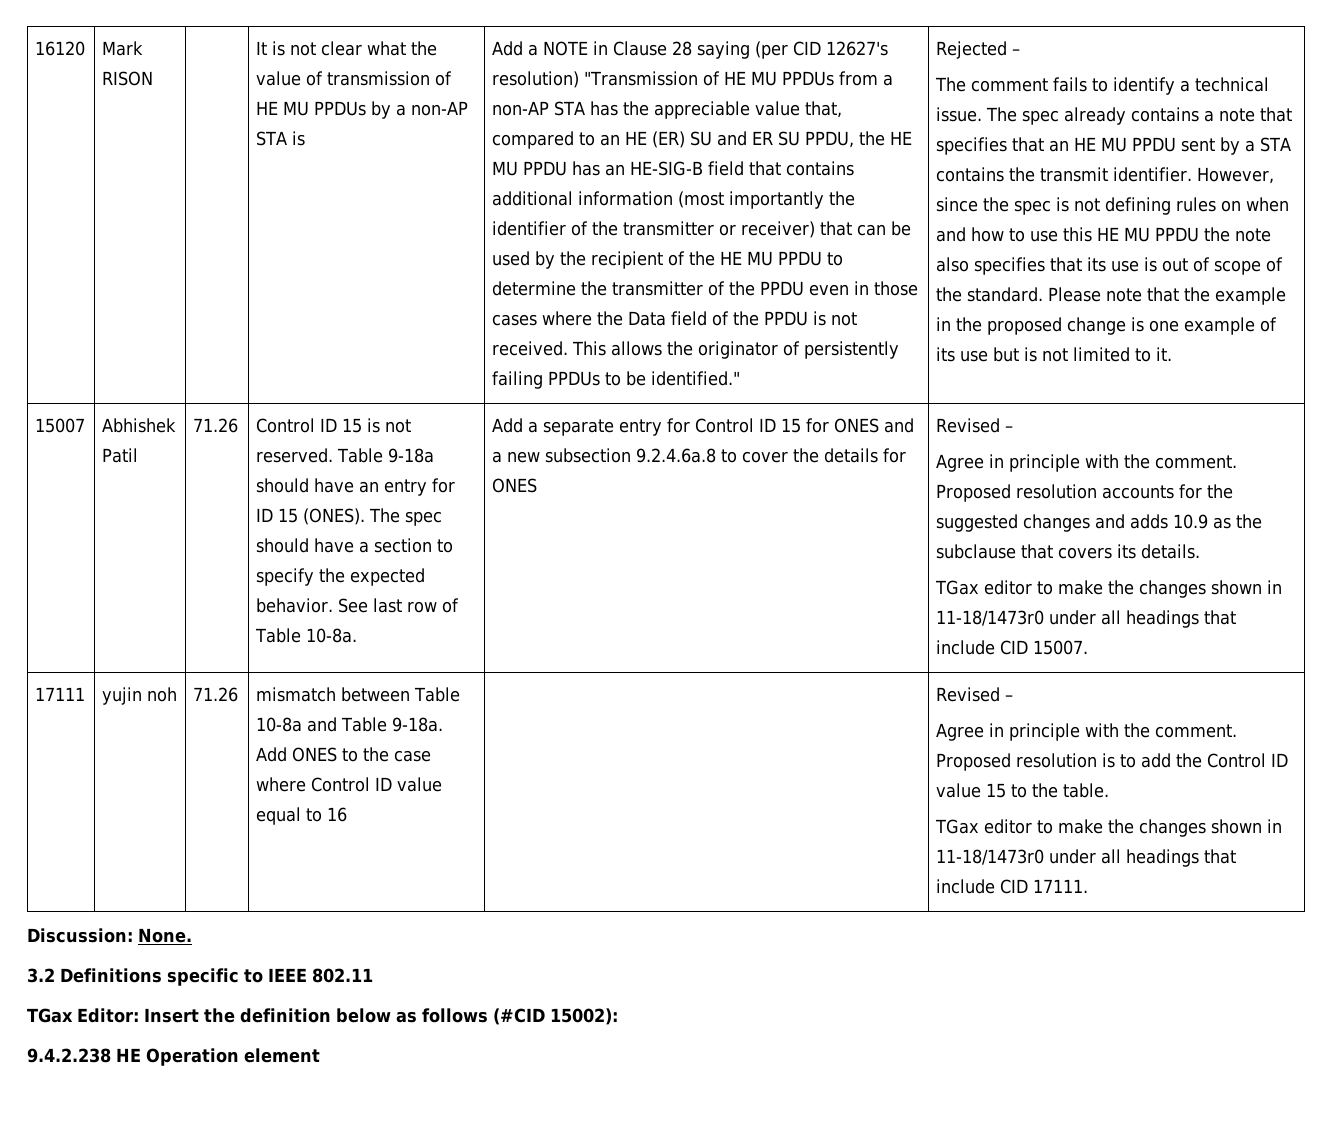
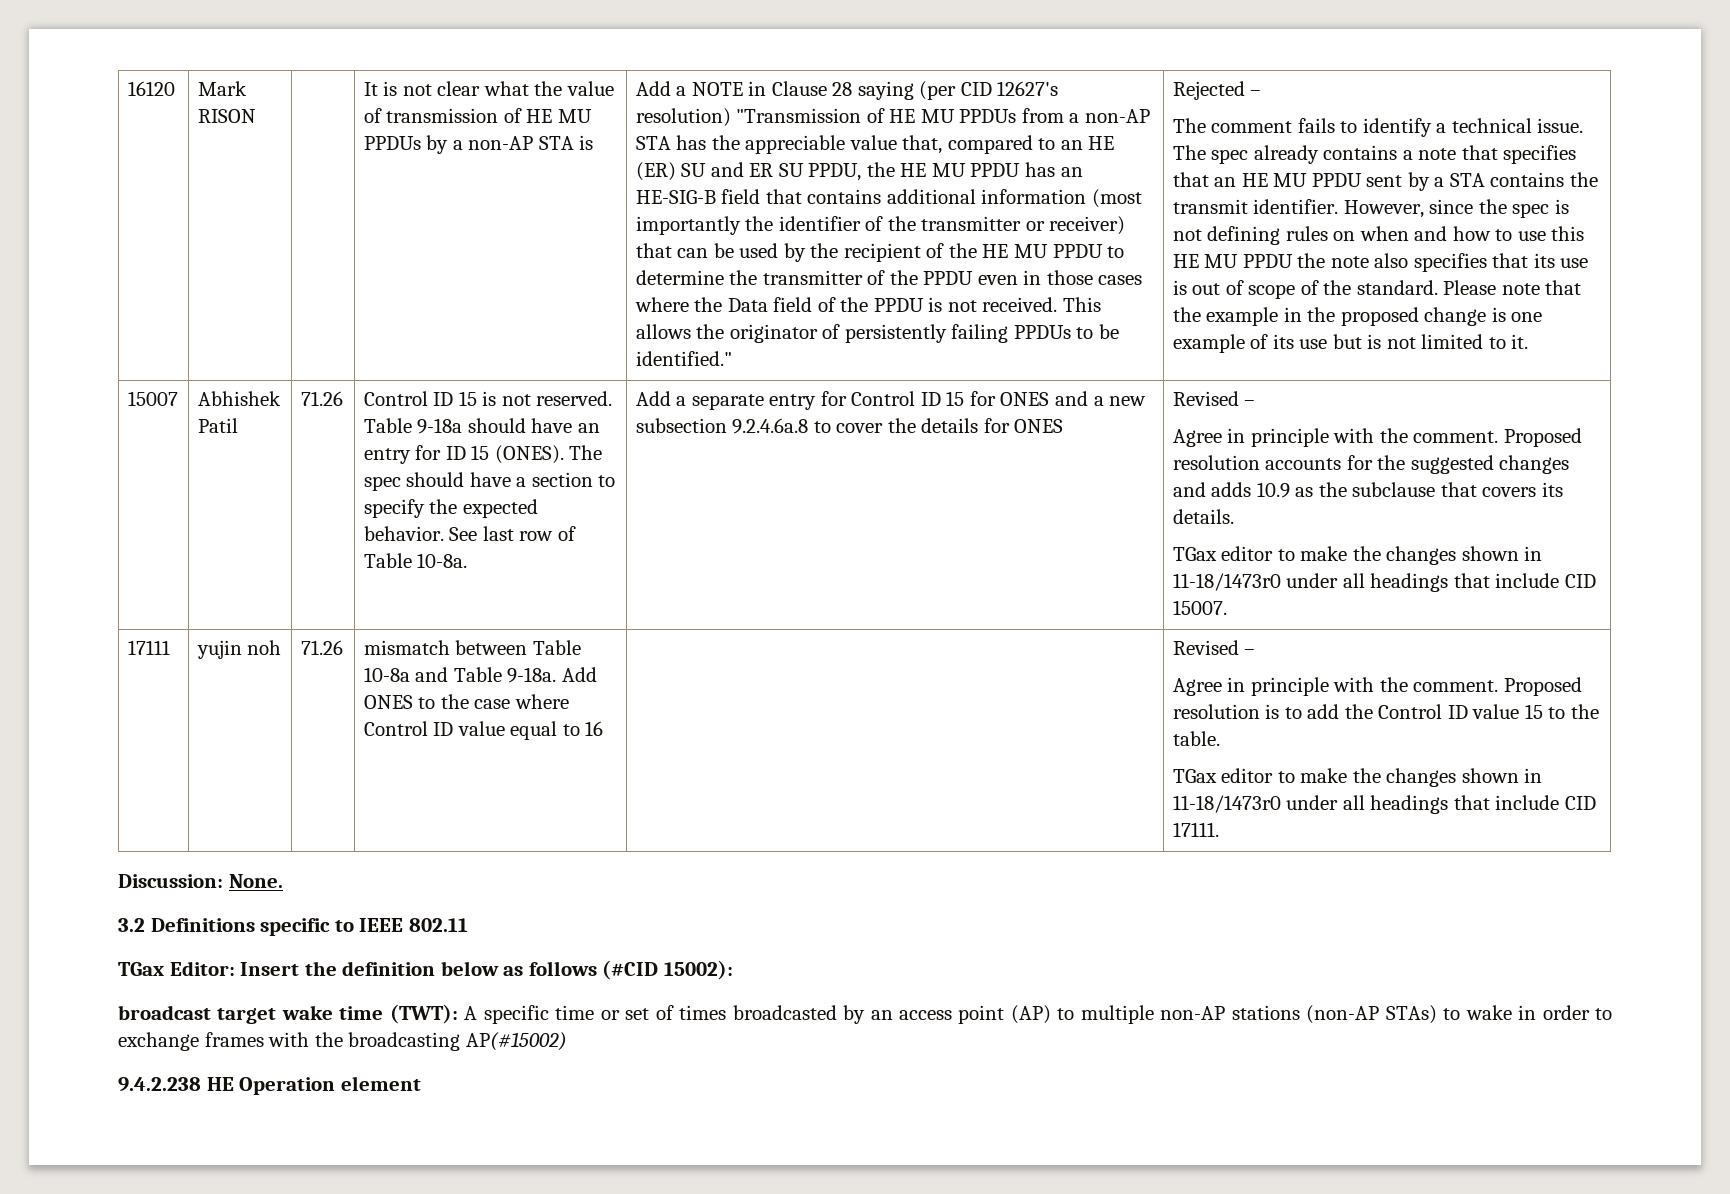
(618, 1016) none -> [118,1004,1613,1024] [118,1032,567,1051] // broadcast target wake time (TWT): A specific time or set of times broadcasted by an access point (AP) to multiple non-AP stations (non-AP STAs) to wake in order to exchange frames with the broadcasting AP(#15002)

